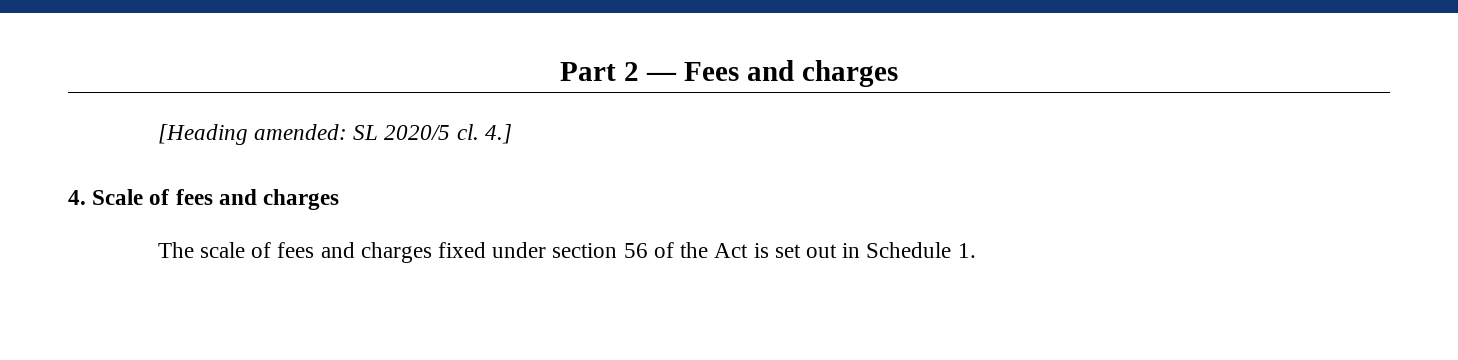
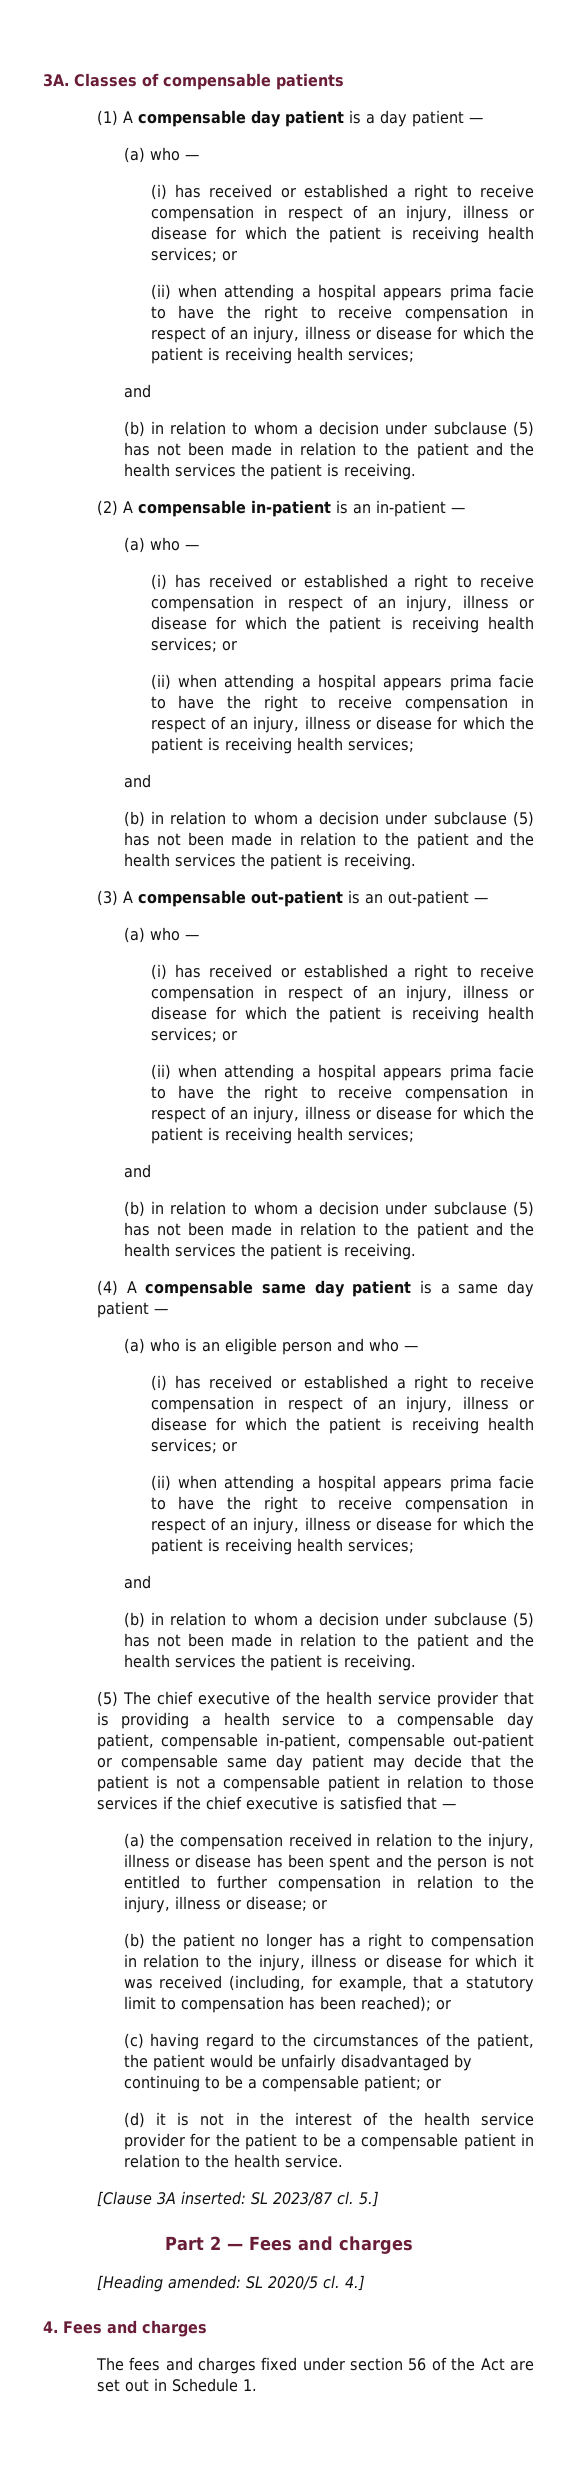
(560, 71) none -> [43,73,344,90] [96,110,483,127] [123,147,199,163] [150,184,534,201] [150,205,534,222] [150,226,534,243] [150,247,237,262] [150,284,534,301] [150,305,534,322] [150,326,534,343] [150,347,414,364] [123,384,151,398] [123,421,534,437] [123,442,534,459] [123,463,416,480] [96,500,465,517] [123,537,199,553] [150,574,534,591] [150,595,534,612] [150,616,534,633] [150,637,237,652] [150,674,534,691] [150,695,534,712] [150,716,534,733] [150,737,414,754] [123,774,151,788] [123,811,534,827] [123,832,534,849] [123,853,416,870] [96,890,488,907] [123,927,199,943] [150,964,534,981] [150,985,534,1002] [150,1006,534,1023] [150,1027,237,1042] [150,1064,534,1081] [150,1085,534,1102] [150,1106,534,1123] [150,1127,414,1144] [123,1164,151,1178] [123,1201,534,1217] [123,1222,534,1239] [123,1243,416,1260] [96,1280,534,1297] [96,1301,168,1318] [123,1338,418,1355] [150,1375,534,1392] [150,1396,534,1413] [150,1417,534,1434] [150,1438,237,1453] [150,1475,534,1492] [150,1496,534,1513] [150,1517,534,1534] [150,1538,414,1555] [123,1575,151,1589] [123,1612,534,1628] [123,1633,534,1650] [123,1654,416,1671] [96,1691,534,1708] [96,1712,535,1729] [96,1733,534,1750] [96,1754,535,1771] [96,1775,534,1792] [96,1796,456,1810] [123,1833,534,1850] [123,1854,534,1871] [123,1875,534,1892] [123,1896,327,1913] [123,1933,535,1950] [123,1954,534,1971] [123,1975,534,1992] [123,1996,451,2013] [123,2033,534,2050] [123,2054,472,2071] [123,2075,441,2092] [123,2112,534,2128] [123,2133,534,2150] [123,2154,343,2168] [96,2191,379,2207] 3A. Classes of compensable patients // (1) A compensable day patient is a day patient — // (a) who — // (i) has received or established a right to receive compensation in respect of an injury, illness or disease for which the patient is receiving health services; or // (ii) when attending a hospital appears prima facie to have the right to receive compensation in respect of an injury, illness or disease for which the patient is receiving health services; // and // (b) in relation to whom a decision under subclause (5) has not been made in relation to the patient and the health services the patient is receiving. // (2) A compensable in-patient is an in-patient — // (a) who — // (i) has received or established a right to receive compensation in respect of an injury, illness or disease for which the patient is receiving health services; or // (ii) when attending a hospital appears prima facie to have the right to receive compensation in respect of an injury, illness or disease for which the patient is receiving health services; // and // (b) in relation to whom a decision under subclause (5) has not been made in relation to the patient and the health services the patient is receiving. // (3) A compensable out-patient is an out-patient — // (a) who — // (i) has received or established a right to receive compensation in respect of an injury, illness or disease for which the patient is receiving health services; or // (ii) when attending a hospital appears prima facie to have the right to receive compensation in respect of an injury, illness or disease for which the patient is receiving health services; // and // (b) in relation to whom a decision under subclause (5) has not been made in relation to the patient and the health services the patient is receiving. // (4) A compensable same day patient is a same day patient — // (a) who is an eligible person and who — // (i) has received or established a right to receive compensation in respect of an injury, illness or disease for which the patient is receiving health services; or // (ii) when attending a hospital appears prima facie to have the right to receive compensation in respect of an injury, illness or disease for which the patient is receiving health services; // and // (b) in relation to whom a decision under subclause (5) has not been made in relation to the patient and the health services the patient is receiving. // (5) The chief executive of the health service provider that is providing a health service to a compensable day patient, compensable in-patient, compensable out-patient or compensable same day patient may decide that the patient is not a compensable patient in relation to those services if the chief executive is satisfied that — // (a) the compensation received in relation to the injury, illness or disease has been spent and the person is not entitled to further compensation in relation to the injury, illness or disease; or // (b) the patient no longer has a right to compensation in relation to the injury, illness or disease for which it was received (including, for example, that a statutory limit to compensation has been reached); or // (c) having regard to the circumstances of the patient, the patient would be unfairly disadvantaged by continuing to be a compensable patient; or // (d) it is not in the interest of the health service provider for the patient to be a compensable patient in relation to the health service. // [Clause 3A inserted: SL 2023/87 cl. 5.] //
[92,189,213,205] Scale of fees -> [63,2321,102,2334] Fees
[200,242,272,258] scale of -> (124, 2364) none
[753,243,769,258] is -> [509,2361,534,2371] are

